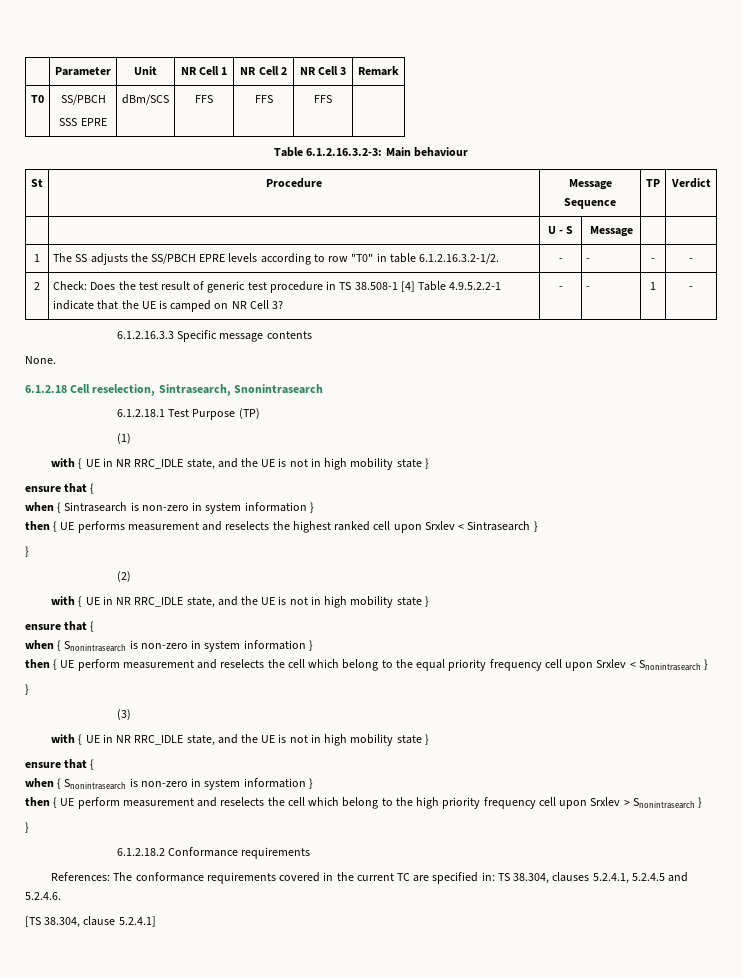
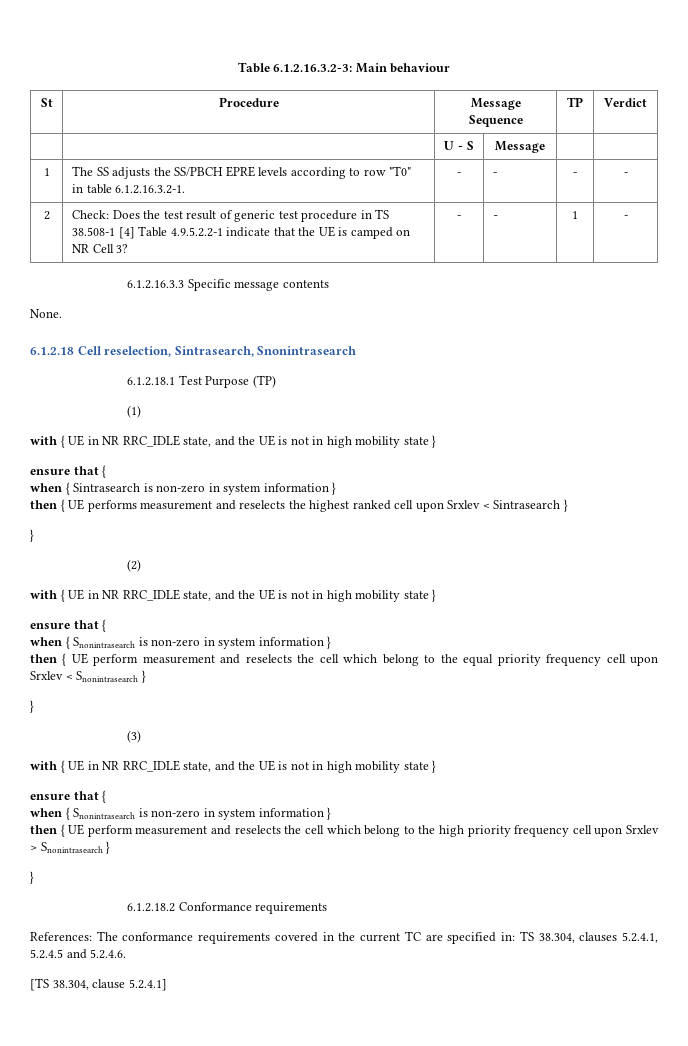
[55,67,111,76] [134,66,157,75] [180,66,228,75] [240,66,287,75] [299,66,347,75] [358,66,399,76] [31,95,44,103] [60,94,106,105] [59,118,107,126] [122,94,169,105] [195,95,213,103] [254,95,273,103] [314,95,332,103] | Parameter | Unit | NR Cell 1 | NR Cell 2 | NR Cell 3 | Remark // T0 | SS/PBCH // SSS EPRE | dBm/SCS | FFS | FFS | FFS | // -> (237, 67) none
[419,253,500,264] 6.1.2.16.3.2-1/2. -> [115,185,186,194] 6.1.2.16.3.2-1.

